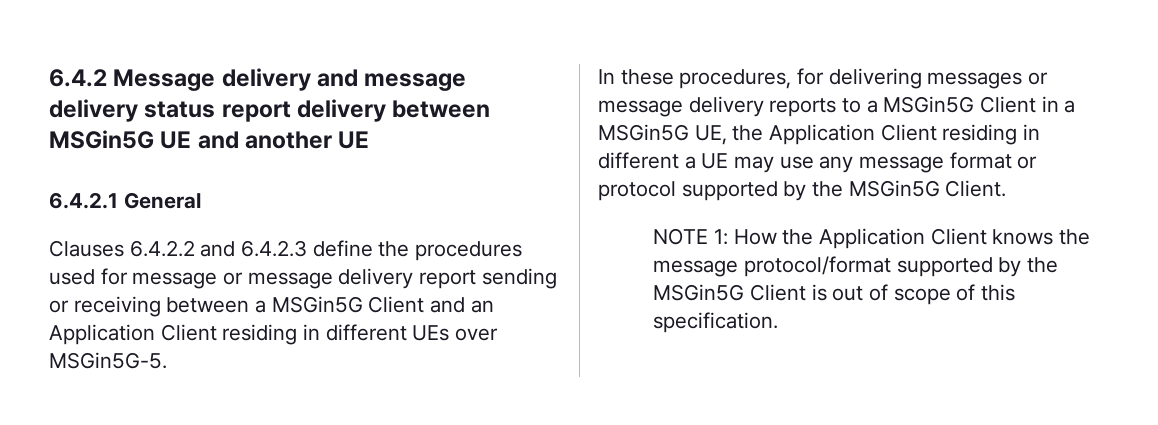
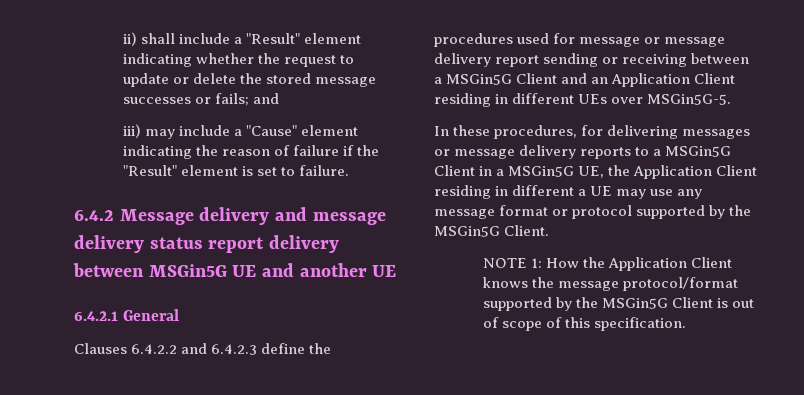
(49, 78) none -> [123,32,362,46] [123,53,355,67] [123,73,377,87] [123,93,280,106] [123,124,359,139] [123,145,380,159] [123,165,350,176] ii) shall include a "Result" element indicating whether the request to update or delete the stored message successes or fails; and // iii) may include a "Cause" element indicating the reason of failure if the "Result" element is set to failure. //

